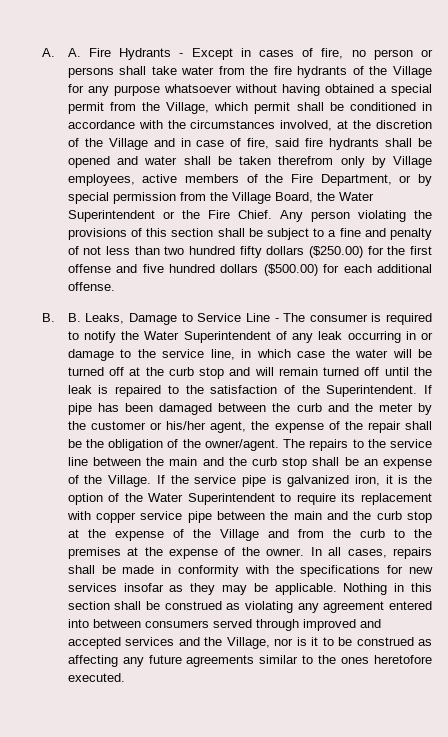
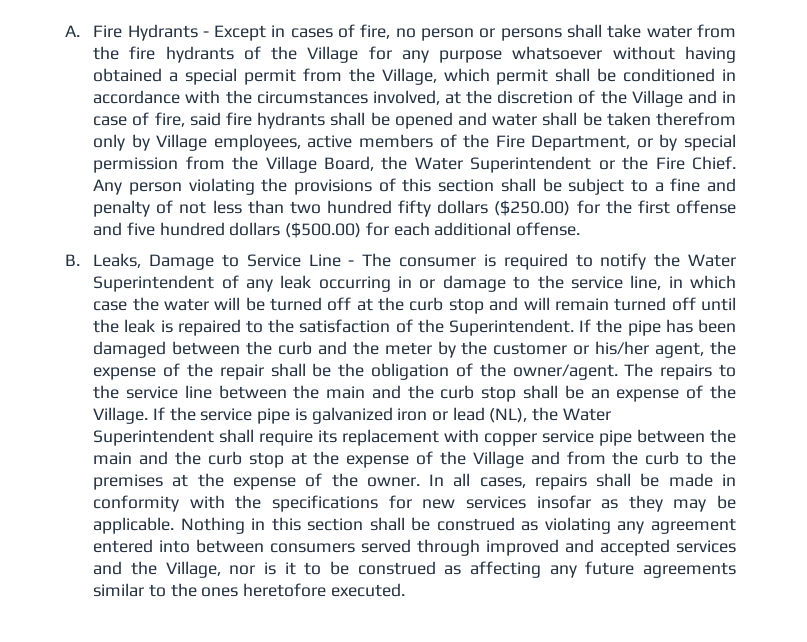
[41,48,81,57] A. A. -> [65,25,81,37] A.
[67,313,81,322] B. -> (81, 260) none
(432, 389) none -> [596,319,623,333] the
[354,475,433,486] [67,493,292,505] iron, it is the option of the Water Superintendent to -> [397,407,611,423] [93,429,255,446] iron or lead (NL), the Water Superintendent shall

